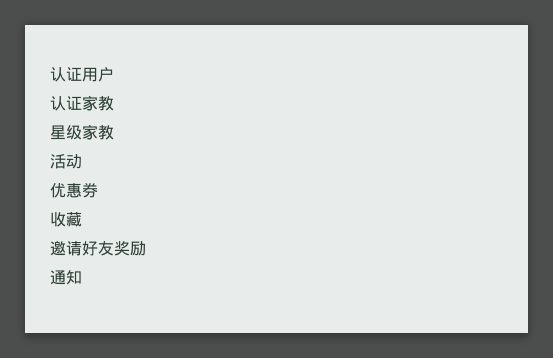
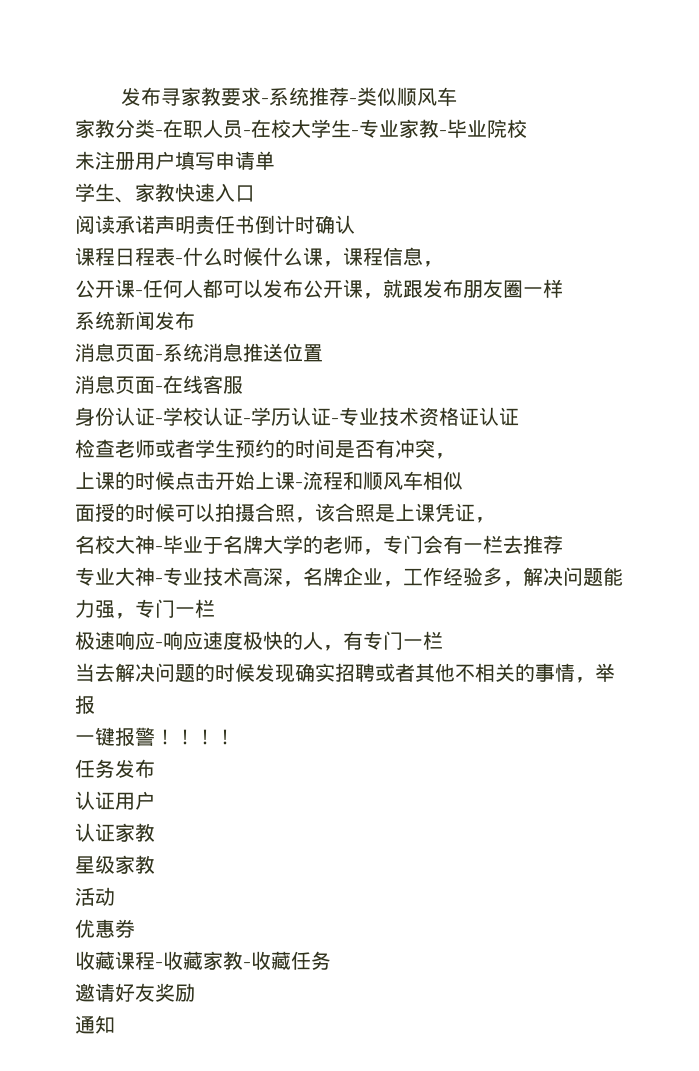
(50, 74) none -> [120,87,457,107] [75,119,527,139] [75,151,275,170] [75,183,255,203] [75,215,355,235] [75,247,443,267] [75,279,563,299] [75,311,195,330] [75,343,323,362] [75,375,243,394] [75,407,519,427] [75,439,455,459] [75,471,463,491] [75,503,495,523] [75,535,563,555] [75,567,623,587] [75,599,215,619] [75,631,443,651] [75,663,615,683] [75,695,95,714] [75,727,235,746] [75,759,155,778] 发布寻家教要求-系统推荐-类似顺风车 // 家教分类-在职人员-在校大学生-专业家教-毕业院校 // 未注册用户填写申请单 // 学生、家教快速入口 // 阅读承诺声明责任书倒计时确认 // 课程日程表-什么时候什么课，课程信息， // 公开课-任何人都可以发布公开课，就跟发布朋友圈一样 // 系统新闻发布 // 消息页面-系统消息推送位置 // 消息页面-在线客服 // 身份认证-学校认证-学历认证-专业技术资格证认证 // 检查老师或者学生预约的时间是否有冲突， // 上课的时候点击开始上课-流程和顺风车相似 // 面授的时候可以拍摄合照，该合照是上课凭证， // 名校大神-毕业于名牌大学的老师，专门会有一栏去推荐 // 专业大神-专业技术高深，名牌企业，工作经验多，解决问题能力强，专门一栏 // 极速响应-响应速度极快的人，有专门一栏 // 当去解决问题的时候发现确实招聘或者其他不相关的事情，举报 // 一键报警！！！！ // 任务发布 //
(82, 219) none -> [115,951,331,970] 课程-收藏家教-收藏任务

